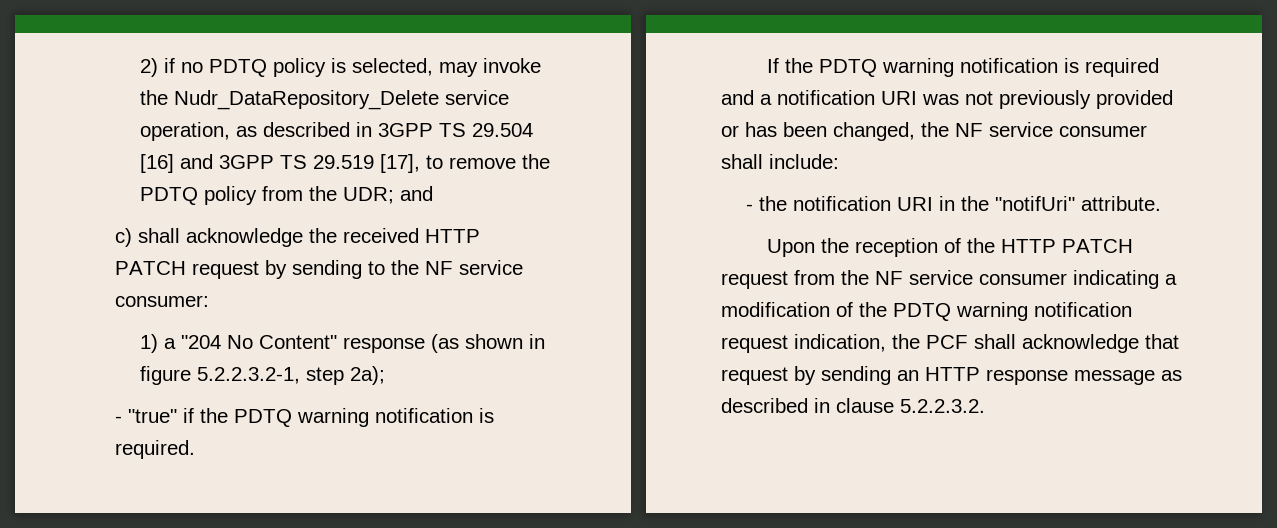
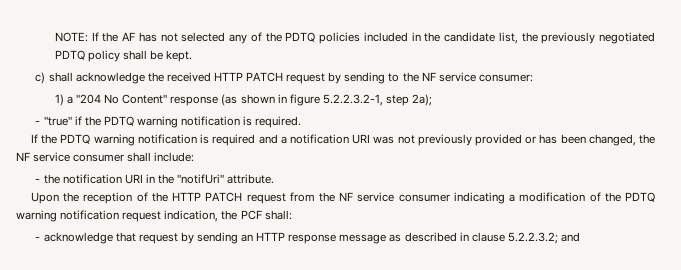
[140,58,542,77] [140,90,510,110] [140,122,534,141] [140,154,551,173] [140,186,434,205] 2) if no PDTQ policy is selected, may invoke the Nudr_DataRepository_Delete service operation, as described in 3GPP TS 29.504 [16] and 3GPP TS 29.519 [17], to remove the PDTQ policy from the UDR; and -> [54,32,655,44] [54,50,193,62] NOTE: If the AF has not selected any of the PDTQ policies included in the candidate list, the previously negotiated PDTQ policy shall be kept.
[974,334,1016,349] shall -> [264,210,292,220] [35,237,41,241] shall: // -
[900,399,985,413] 5.2.2.3.2. -> [507,232,580,244] 5.2.2.3.2; and

